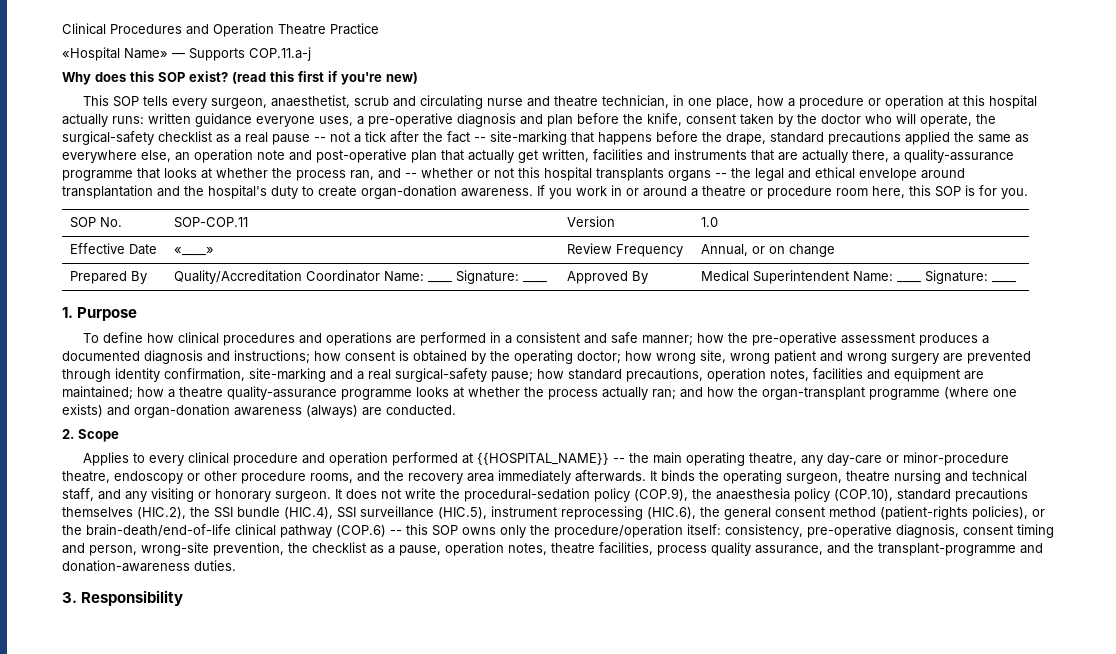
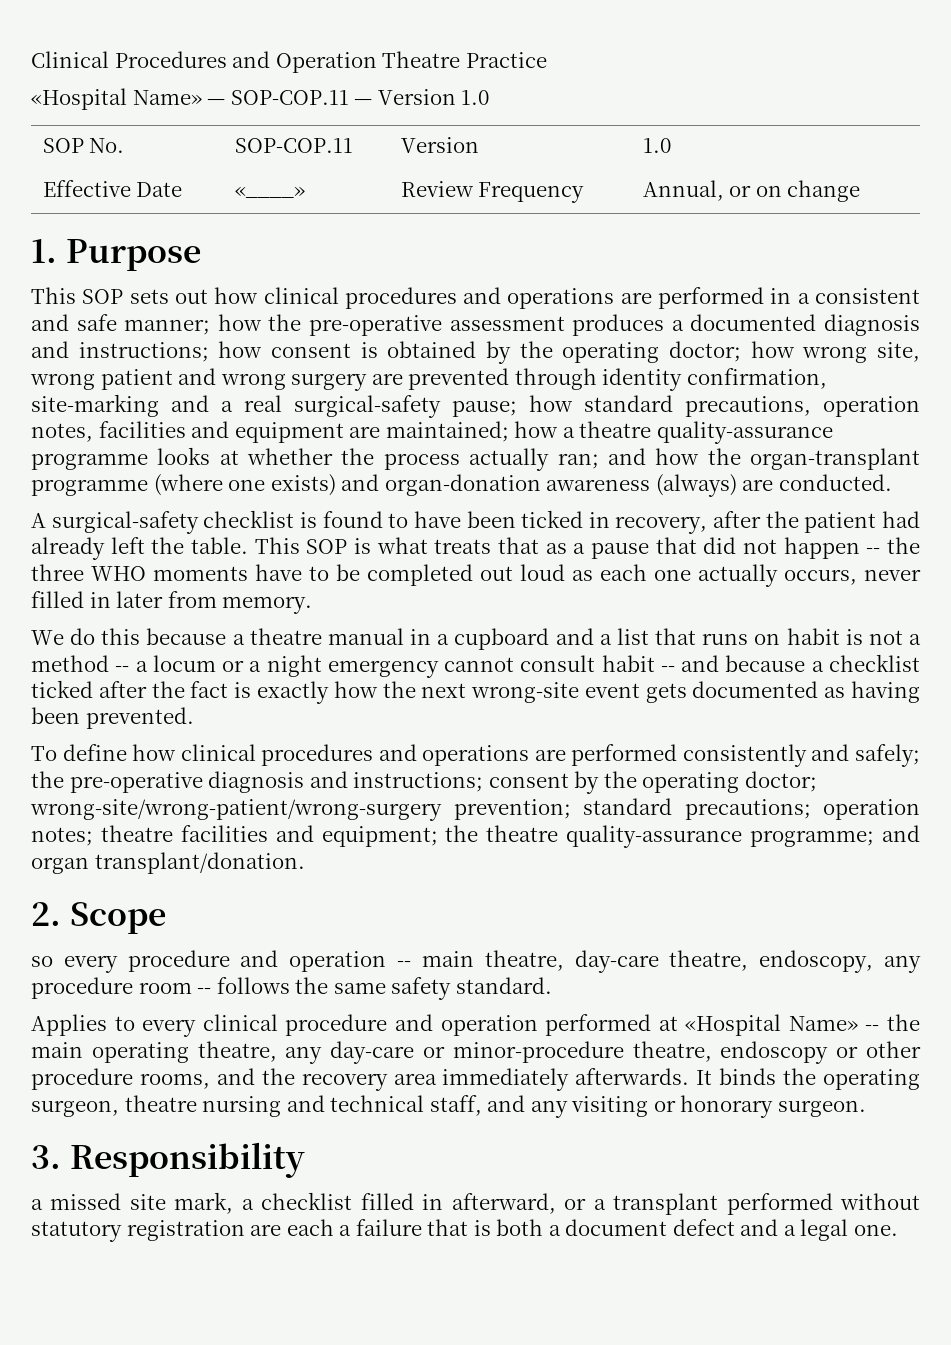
[189,47,311,61] [62,71,418,85] [82,95,1037,109] [62,113,996,127] [62,131,1029,145] [62,149,1014,163] [62,167,965,181] [62,185,1028,199] Supports COP.11.a-j // Why does this SOP exist? (read this first if you're new) // This SOP tells every surgeon, anaesthetist, scrub and circulating nurse and theatre technician, in one place, how a procedure or operation at this hospital actually runs: written guidance everyone uses, a pre-operative diagnosis and plan before the knife, consent taken by the doctor who will operate, the surgical-safety checklist as a real pause -- not a tick after the fact -- site-marking that happens before the drape, standard precautions applied the same as everywhere else, an operation note and post-operative plan that actually get written, facilities and instruments that are actually there, a quality-assurance programme that looks at whether the process ran, and -- whether or not this hospital transplants organs -- the legal and ethical envelope around transplantation and the hospital's duty to create organ-donation awareness. If you work in or around a theatre or procedure room here, this SOP is for you. -> [230,89,490,105] SOP-COP.11 — Version 1.0
[70,271,148,284] [174,270,548,284] [567,271,649,284] [701,270,1017,284] [62,307,138,321] [82,332,143,343] // Prepared By | Quality/Accreditation Coordinator Name: ____ Signature: ____ | Approved By | Medical Superintendent Name: ____ Signature: ____ // 1. Purpose // To define -> [31,239,201,271] [31,287,208,304] // 1. Purpose // This SOP sets out
[62,429,119,442] 2. Scope -> [31,510,920,534] [31,537,920,560] [31,564,921,587] [31,591,313,614] [31,628,921,650] [31,654,920,678] [31,680,921,704] [31,707,194,729] [31,744,920,767] [31,771,817,794] [30,798,920,821] [31,825,921,848] [31,852,305,874] [31,902,166,934] [31,950,922,973] [31,977,552,1000] A surgical-safety checklist is found to have been ticked in recovery, after the patient had already left the table. This SOP is what treats that as a pause that did not happen -- the three WHO moments have to be completed out loud as each one actually occurs, never filled in later from memory. // We do this because a theatre manual in a cupboard and a list that runs on habit is not a method -- a locum or a night emergency cannot consult habit -- and because a checklist ticked after the fact is exactly how the next wrong-site event gets documented as having been prevented. // To define how clinical procedures and operations are performed consistently and safely; the pre-operative diagnosis and instructions; consent by the operating doctor; wrong-site/wrong-patient/wrong-surgery prevention; standard precautions; operation notes; theatre facilities and equipment; the theatre quality-assurance programme; and organ transplant/donation. // 2. Scope // so every procedure and operation -- main theatre, day-care theatre, endoscopy, any procedure room -- follows the same safety standard.
[476,452,609,465] {{HOSPITAL_NAME}} -> [685,1014,858,1036] «Hospital Name»
[335,488,1028,502] [62,506,1045,520] [62,524,1054,538] [62,542,1043,556] [62,560,236,572] [62,590,184,606] It does not write the procedural-sedation policy (COP.9), the anaesthesia policy (COP.10), standard precautions themselves (HIC.2), the SSI bundle (HIC.4), SSI surveillance (HIC.5), instrument reprocessing (HIC.6), the general consent method (patient-rights policies), or the brain-death/end-of-life clinical pathway (COP.6) -- this SOP owns only the procedure/operation itself: consistency, pre-operative diagnosis, consent timing and person, wrong-site prevention, the checklist as a pause, operation notes, theatre facilities, process quality assurance, and the transplant-programme and donation-awareness duties. // 3. Responsibility -> [31,1142,305,1178] [31,1192,920,1215] [31,1219,899,1242] // 3. Responsibility // a missed site mark, a checklist filled in afterward, or a transplant performed without statutory registration are each a failure that is both a document defect and a legal one.

